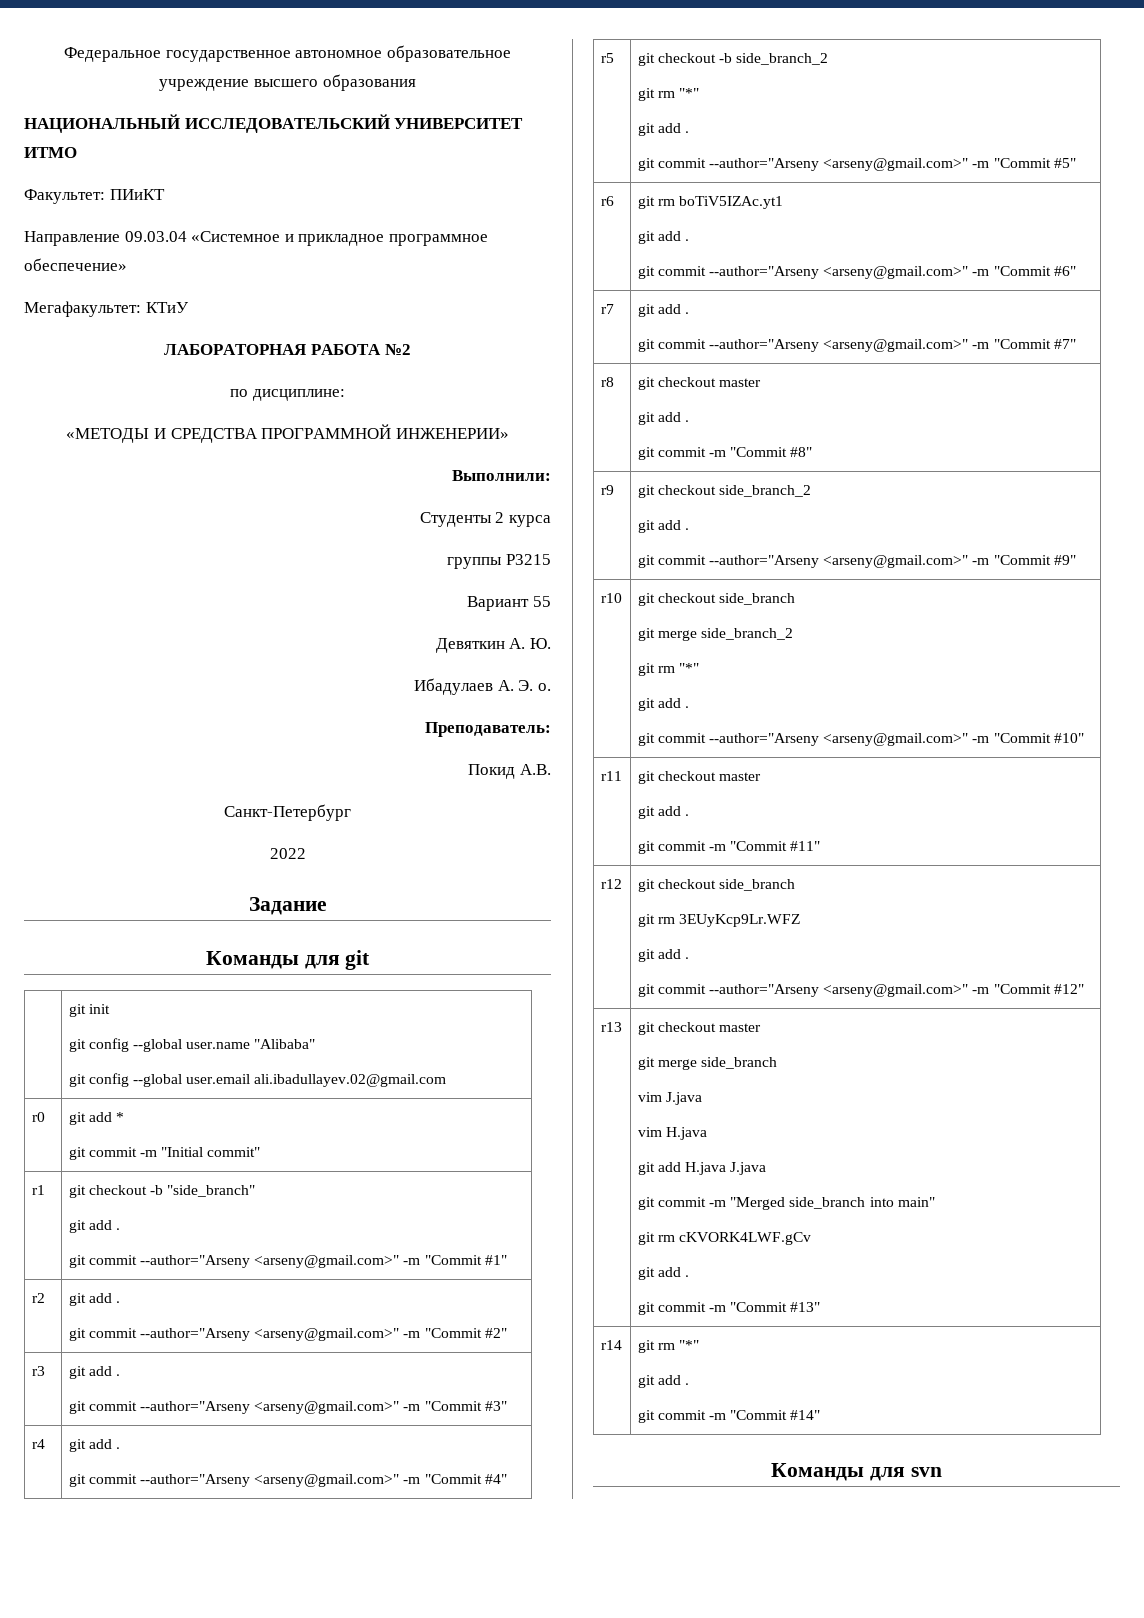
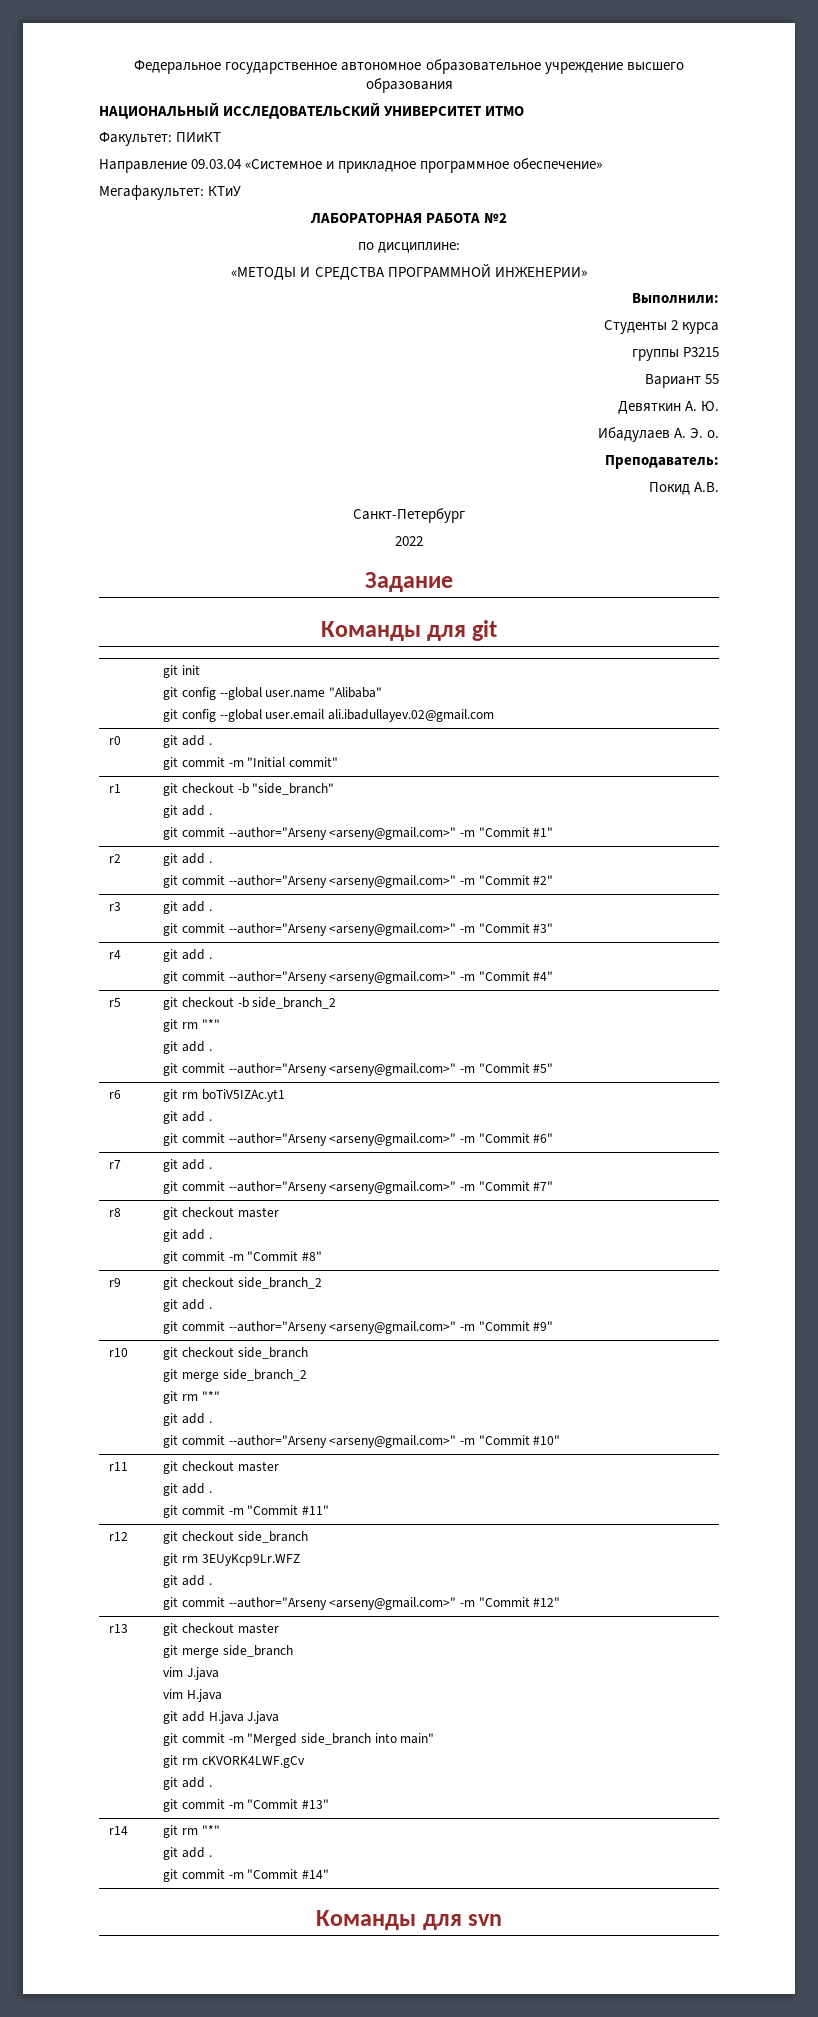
[116,1112,125,1122] * -> [208,743,212,745] .

